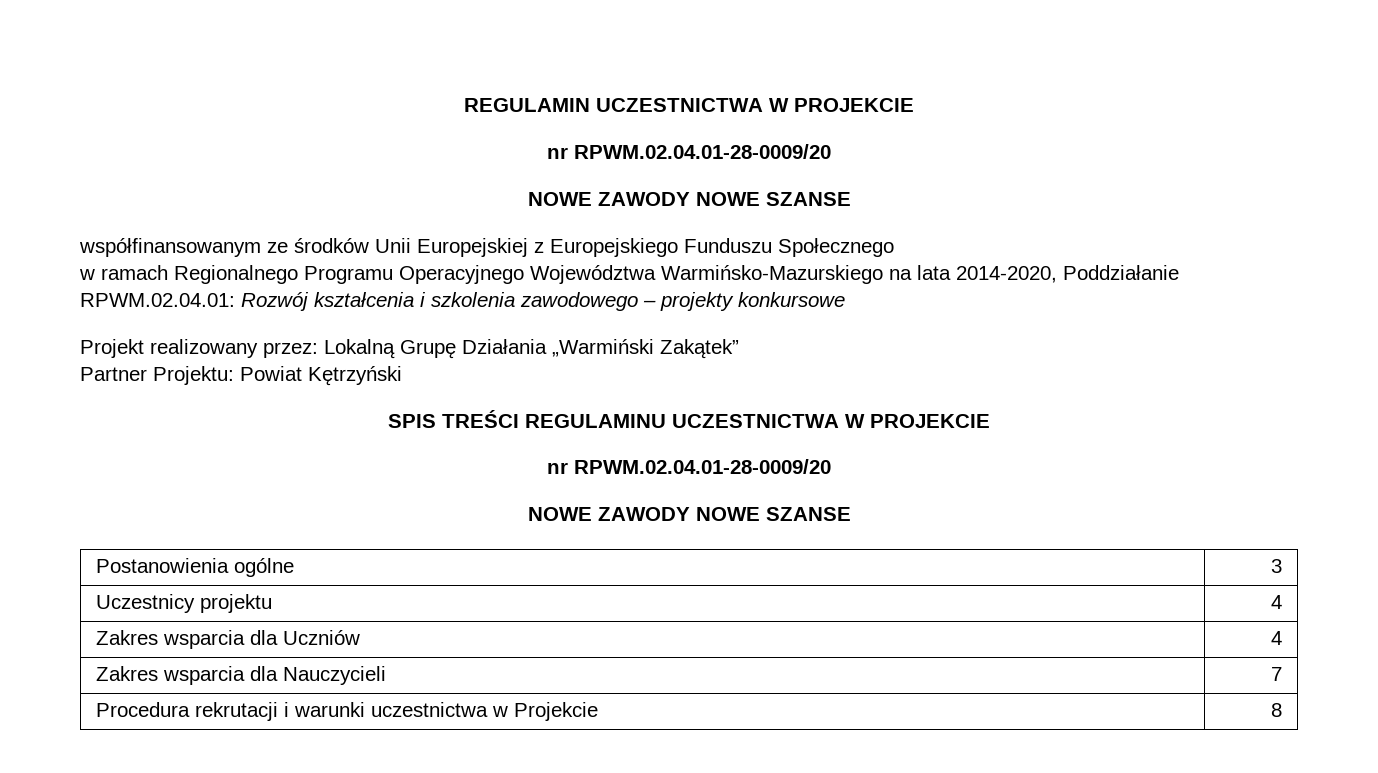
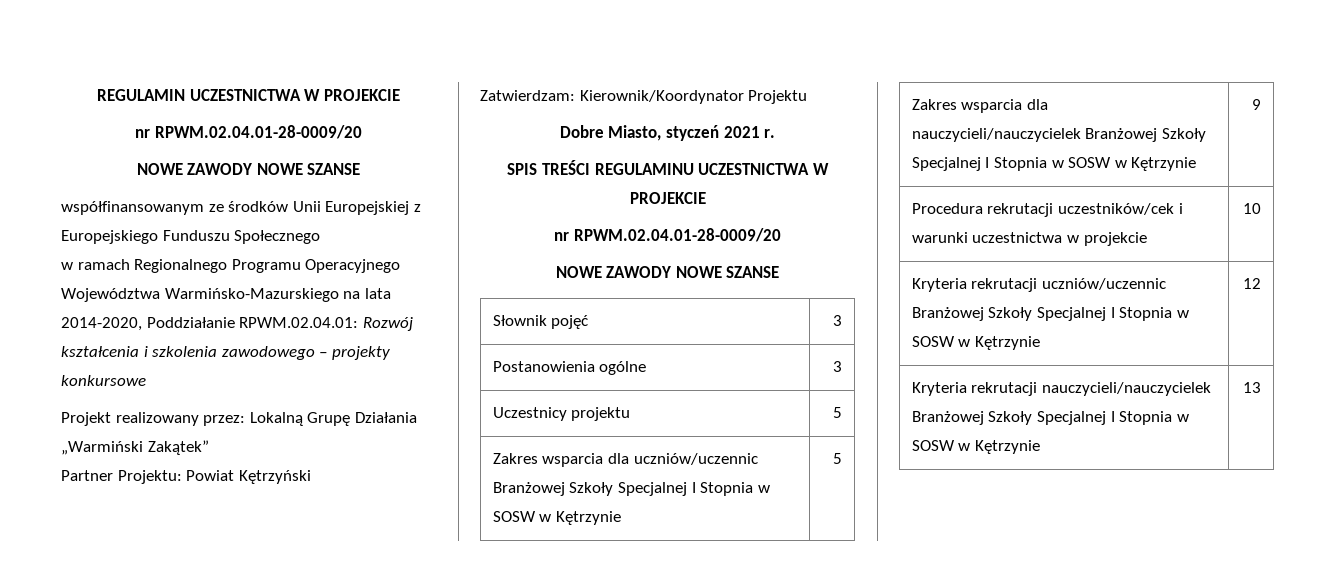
(402, 376) none -> [480,90,808,104] [559,125,776,141] // Zatwierdzam: Kierownik/Koordynator Projektu // Dobre Miasto, styczeń 2021 r.
(851, 514) none -> [492,315,589,329] [833,315,843,326] // Słownik pojęć | 3
[1270,595,1282,609] [96,630,361,649] [1270,631,1282,645] [96,666,387,685] [1270,667,1282,681] 4 // Zakres wsparcia dla Uczniów | 4 // Zakres wsparcia dla Nauczycieli | 7 -> [833,407,843,418] [492,453,758,467] [492,482,770,496] [492,511,621,525] [833,453,843,464] [911,99,1048,113] [911,128,1206,142] [911,157,1197,171] [1252,99,1262,110] 5 // Zakres wsparcia dla uczniów/uczennic Branżowej Szkoły Specjalnej I Stopnia w SOSW w Kętrzynie | 5 // Zakres wsparcia dla nauczycieli/nauczycielek Branżowej Szkoły Specjalnej I Stopnia w SOSW w Kętrzynie | 9
(279, 711) none -> [1057,203,1174,215] uczestników/cek
[514,702,599,721] [1270,703,1282,717] Projekcie | 8 -> [1083,232,1147,246] [1243,203,1262,214] [911,278,1166,292] [911,307,1189,321] [911,336,1040,350] [1243,278,1262,289] [911,382,1211,396] [911,411,1189,425] [911,440,1040,454] [1243,382,1262,393] projekcie | 10 // Kryteria rekrutacji uczniów/uczennic Branżowej Szkoły Specjalnej I Stopnia w SOSW w Kętrzynie | 12 // Kryteria rekrutacji nauczycieli/nauczycielek Branżowej Szkoły Specjalnej I Stopnia w SOSW w Kętrzynie | 13

